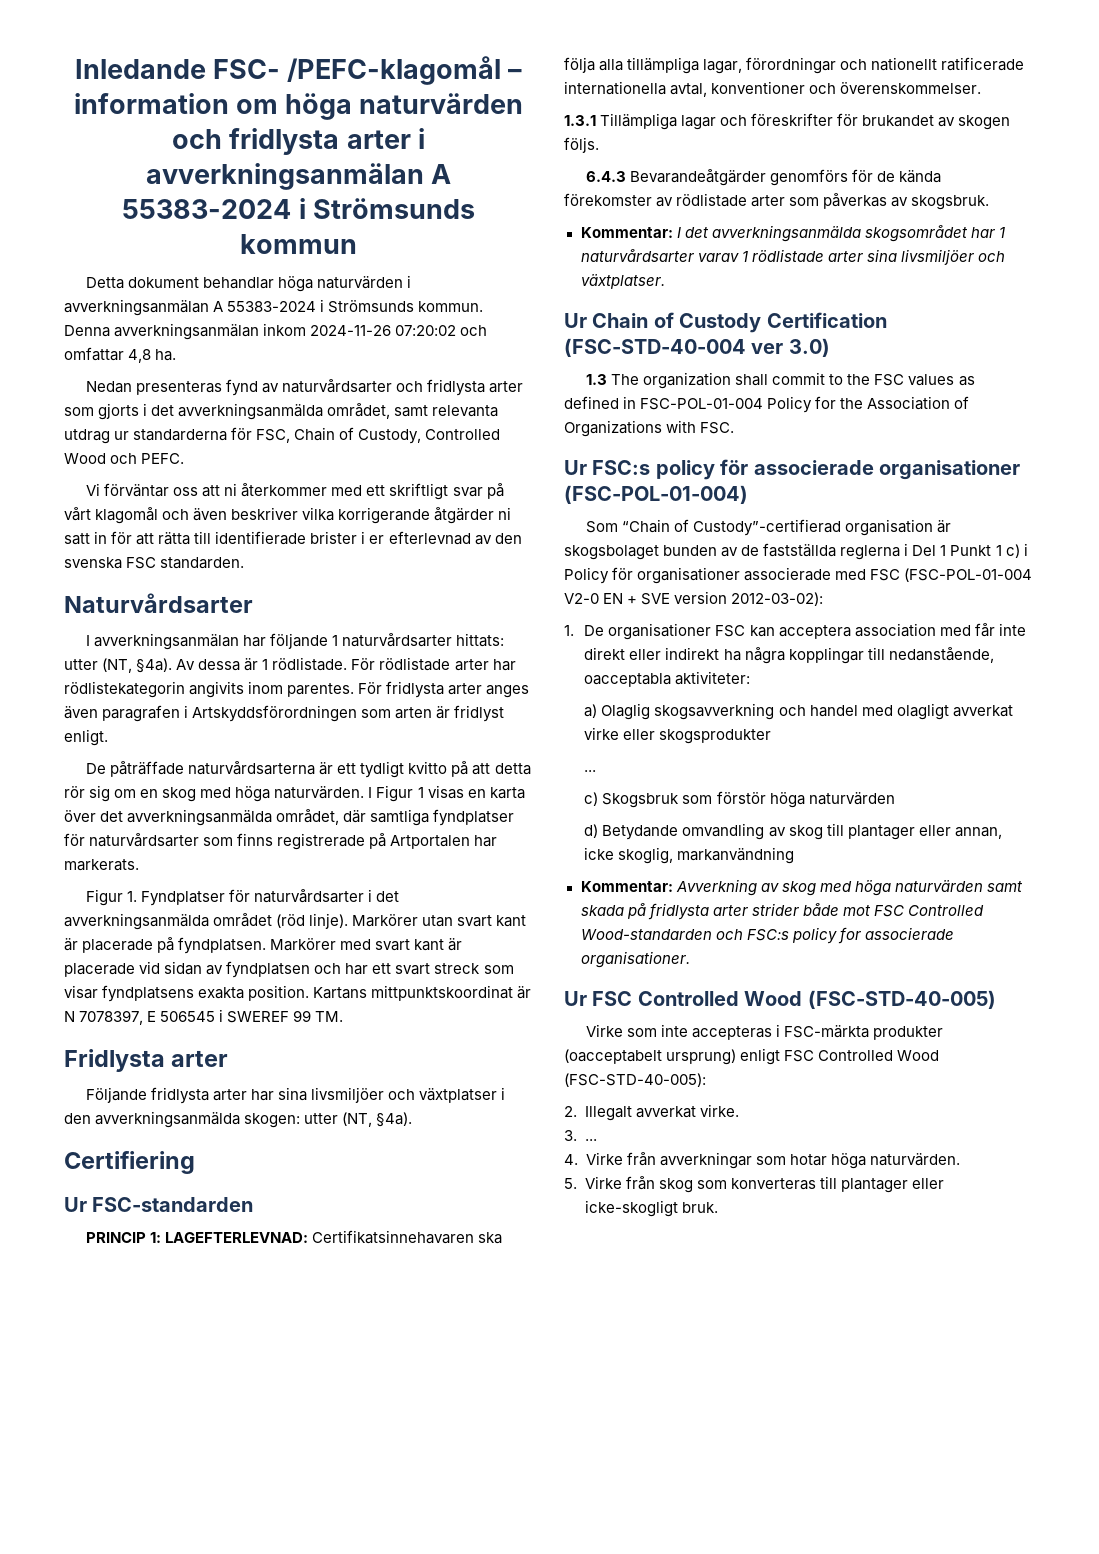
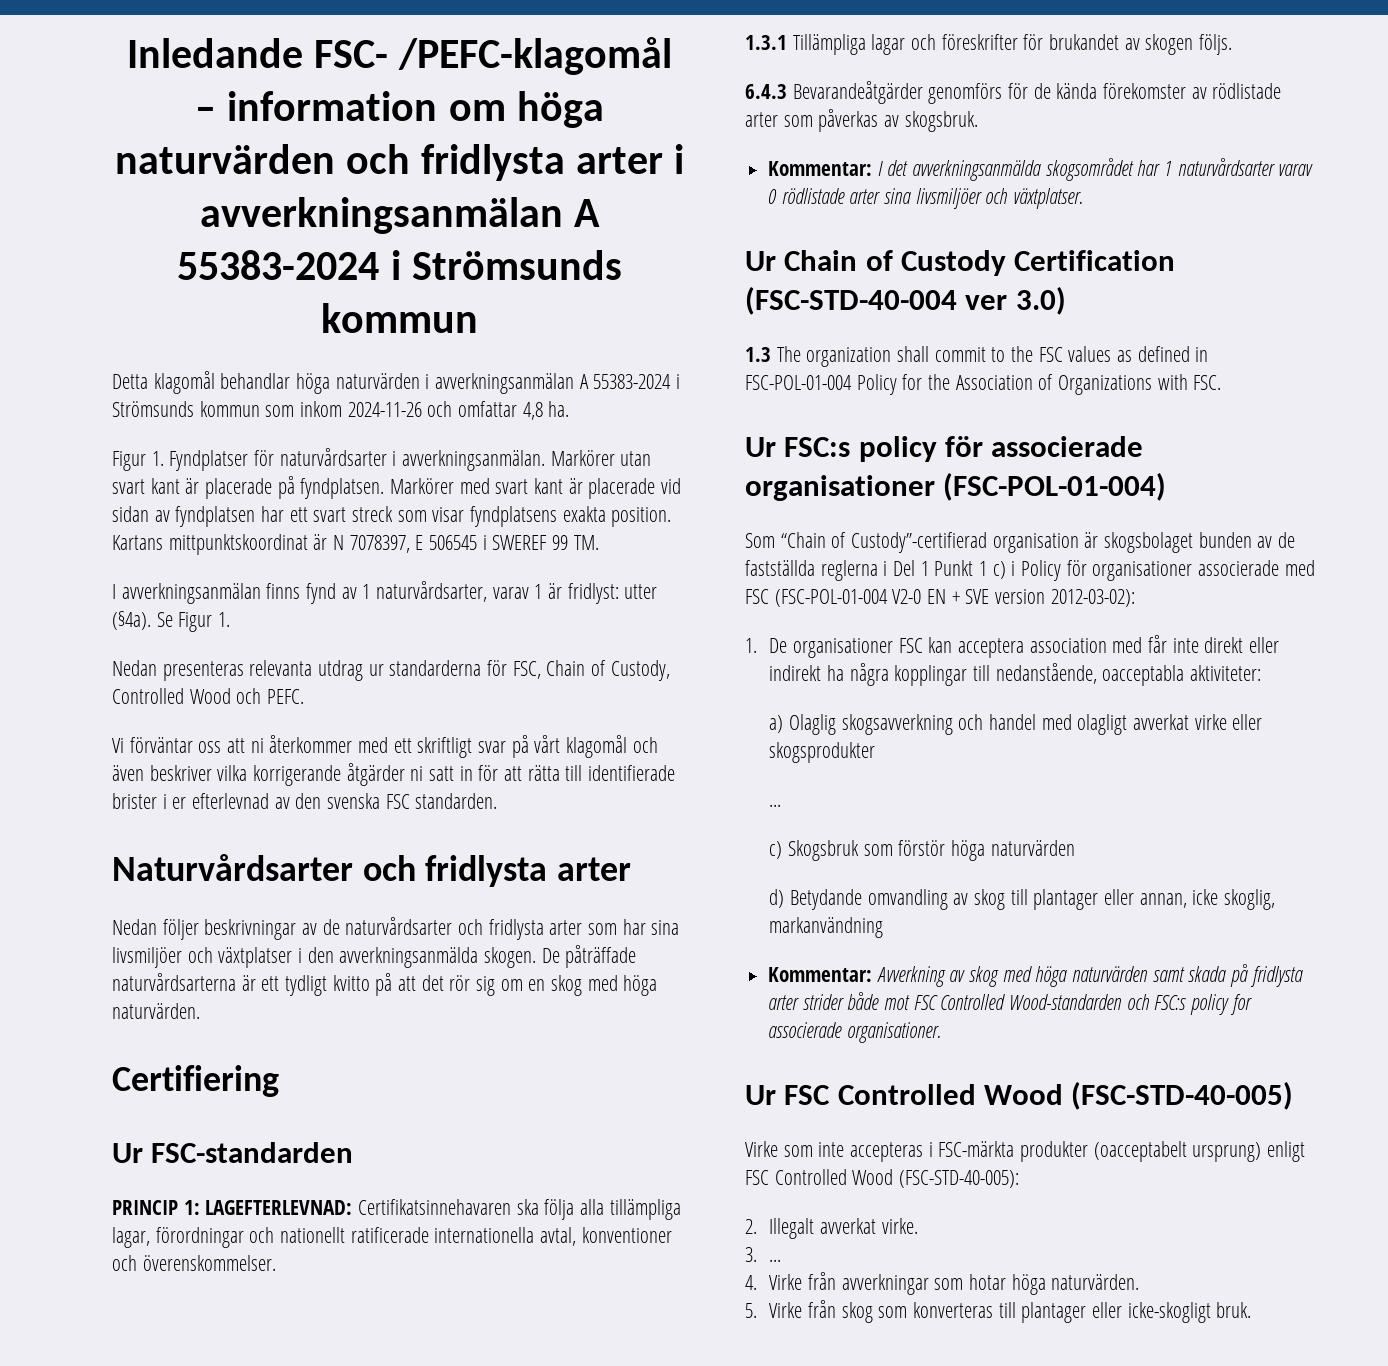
[128,277,200,288] dokument -> [153,371,215,394] klagomål
[418,301,484,312] [64,323,260,340] kommun. Denna avverkningsanmälan -> [199,401,295,417] kommun som
[395,325,457,336] 07:20:02 -> (422, 409) none
[86,379,524,396] [64,403,429,420] Nedan presenteras fynd av naturvårdsarter och fridlysta arter som gjorts i det avverkningsanmälda området, samt -> [112,448,652,471] [112,476,682,499] [112,506,672,527] [112,534,599,555] [112,581,658,604] [112,611,231,632] [112,660,244,681] Figur 1. Fyndplatser för naturvårdsarter i avverkningsanmälan. Markörer utan svart kant är placerade på fyndplatsen. Markörer med svart kant är placerade vid sidan av fyndplatsen har ett svart streck som visar fyndplatsens exakta position. Kartans mittpunktskoordinat är N 7078397, E 506545 i SWEREF 99 TM. // I avverkningsanmälan finns fynd av 1 naturvårdsarter, varav 1 är fridlyst: utter (§4a). Se Figur 1. // Nedan presenteras
[86,633,505,650] [64,657,516,673] [64,681,530,698] [64,705,505,722] [64,729,108,746] // I avverkningsanmälan har följande 1 naturvårdsarter hittats: utter (NT, §4a). Av dessa är 1 rödlistade. För rödlistade arter har rödlistekategorin angivits inom parentes. För fridlysta arter anges även paragrafen i Artskyddsförordningen som arten är fridlyst enligt. // -> [362,855,632,887] [112,917,680,940] [112,947,537,968] och fridlysta arter // Nedan följer beskrivningar av de naturvårdsarter och fridlysta arter som har sina livsmiljöer och växtplatser i den avverkningsanmälda skogen.
[494,763,531,775] detta -> [421,975,444,991] det
[368,785,525,802] [64,809,515,826] [64,833,498,850] [64,859,139,871] [86,889,400,906] [64,913,527,930] [64,937,463,954] [64,961,514,978] [64,985,532,1002] [64,1009,344,1025] [64,1049,229,1072] [86,1087,506,1104] [64,1111,413,1128] I Figur 1 visas en karta över det avverkningsanmälda området, där samtliga fyndplatser för naturvårdsarter som finns registrerade på Artportalen har markerats. // Figur 1. Fyndplatser för naturvårdsarter i det avverkningsanmälda området (röd linje). Markörer utan svart kant är placerade på fyndplatsen. Markörer med svart kant är placerade vid sidan av fyndplatsen och har ett svart streck som visar fyndplatsens exakta position. Kartans mittpunktskoordinat är N 7078397, E 506545 i SWEREF 99 TM. // Fridlysta arter // Följande fridlysta arter har sina livsmiljöer och växtplatser i den avverkningsanmälda skogen: utter (NT, §4a). -> (200, 1011) none
[741,251,748,262] 1 -> [768,189,778,204] 0

